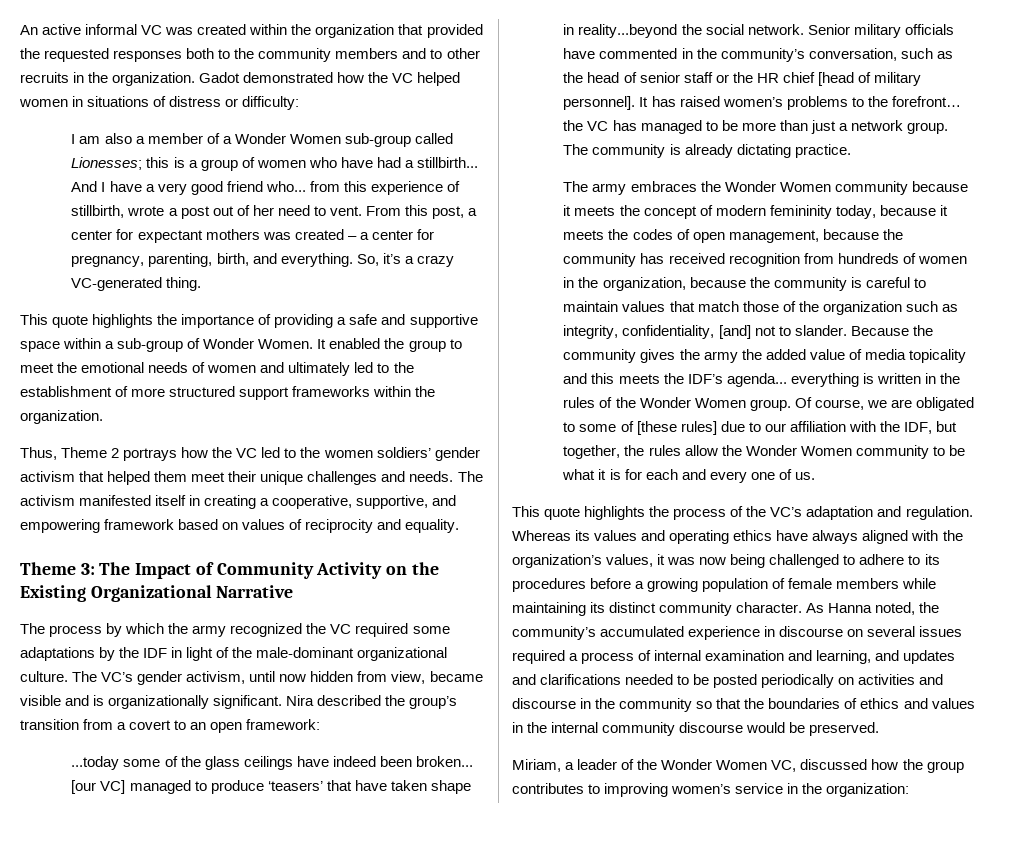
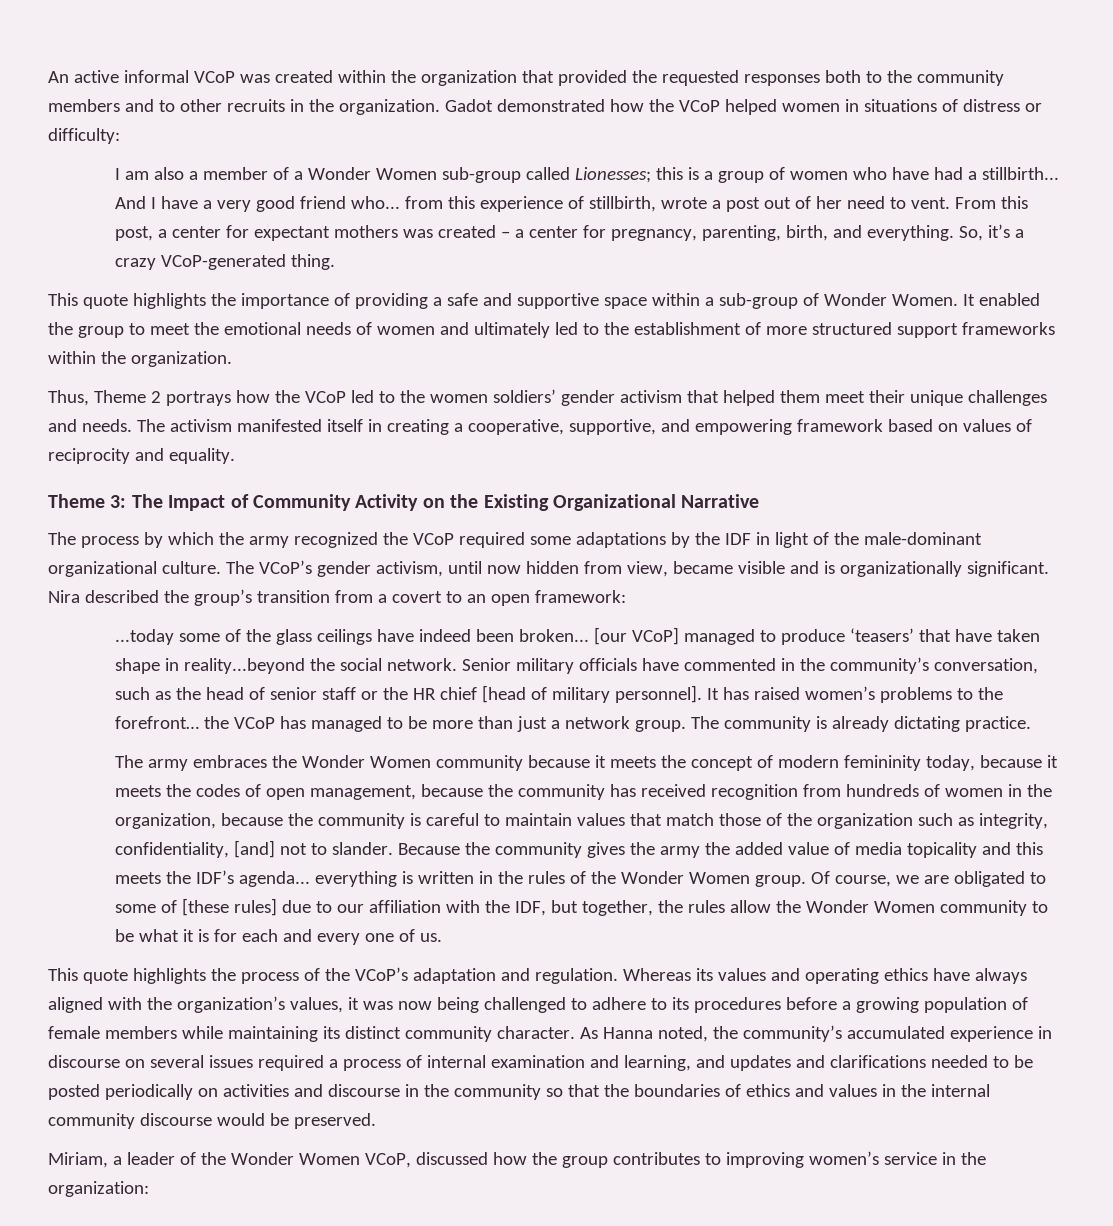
[141,25,163,35] VC -> [193,71,235,83] VCoP
[392,73,414,83] VC -> [678,100,720,112] VCoP
[71,277,163,291] VC-generated -> [161,254,287,270] VCoP-generated
[236,448,258,458] VC -> [304,391,346,403] VCoP
[330,624,352,634] VC -> [412,533,454,545] VCoP
[101,672,134,682] VC’s -> [258,560,312,574] VCoP’s
[100,780,126,794] VC] -> [631,627,679,645] VCoP]
[587,121,609,131] VC -> [234,717,276,729] VCoP
[770,507,803,517] VC’s -> [354,967,408,981] VCoP’s
[771,760,797,772] VC, -> [364,1153,411,1168] VCoP,

